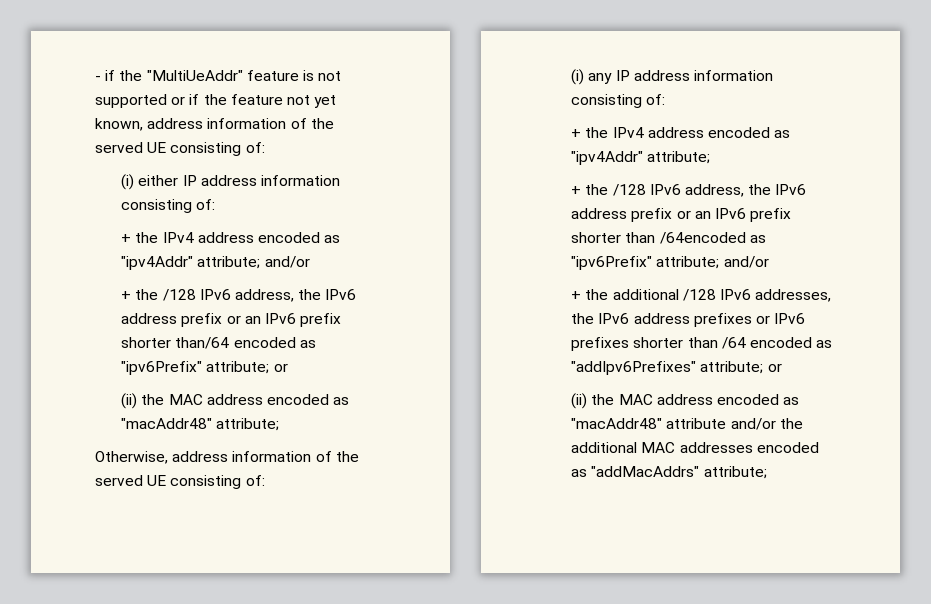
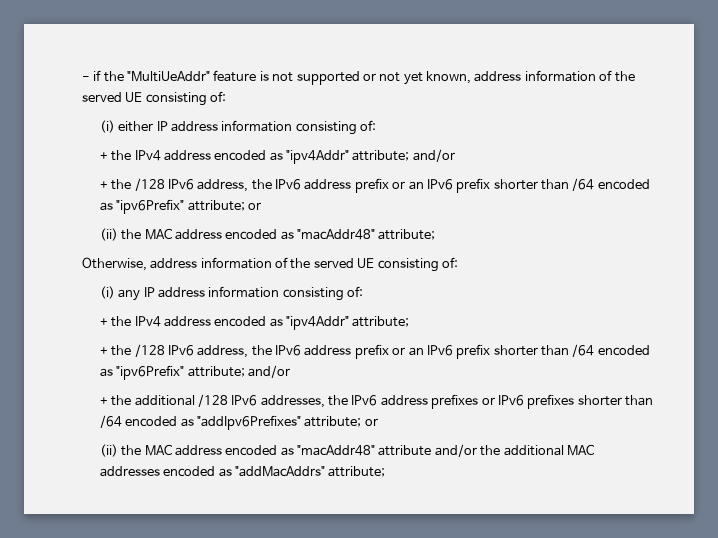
[189,94,283,105] if the feature -> (376, 77) none
[175,337,230,349] than/64 -> [541,178,595,191] than /64
[659,232,746,244] /64encoded -> [572,344,650,357] /64 encoded

